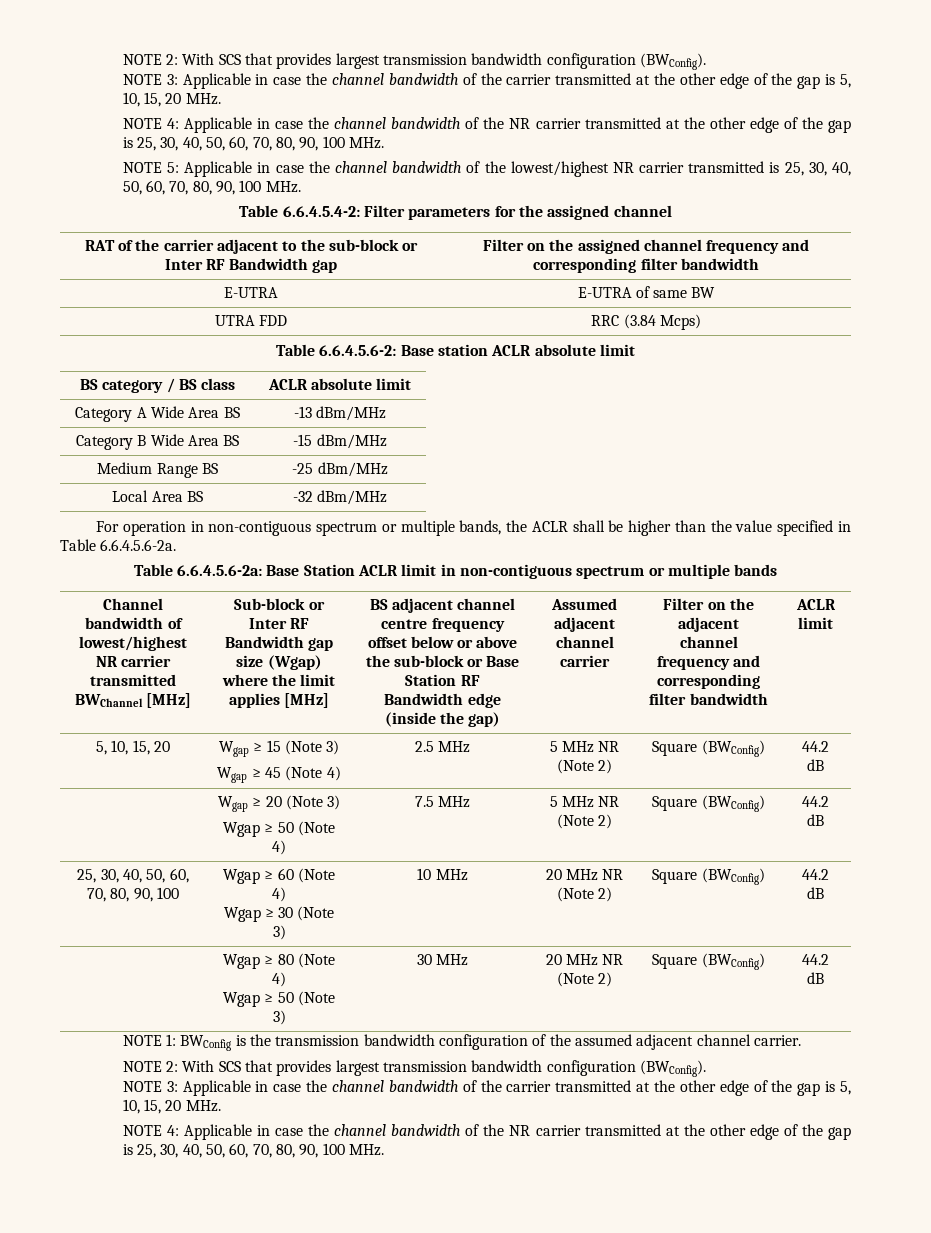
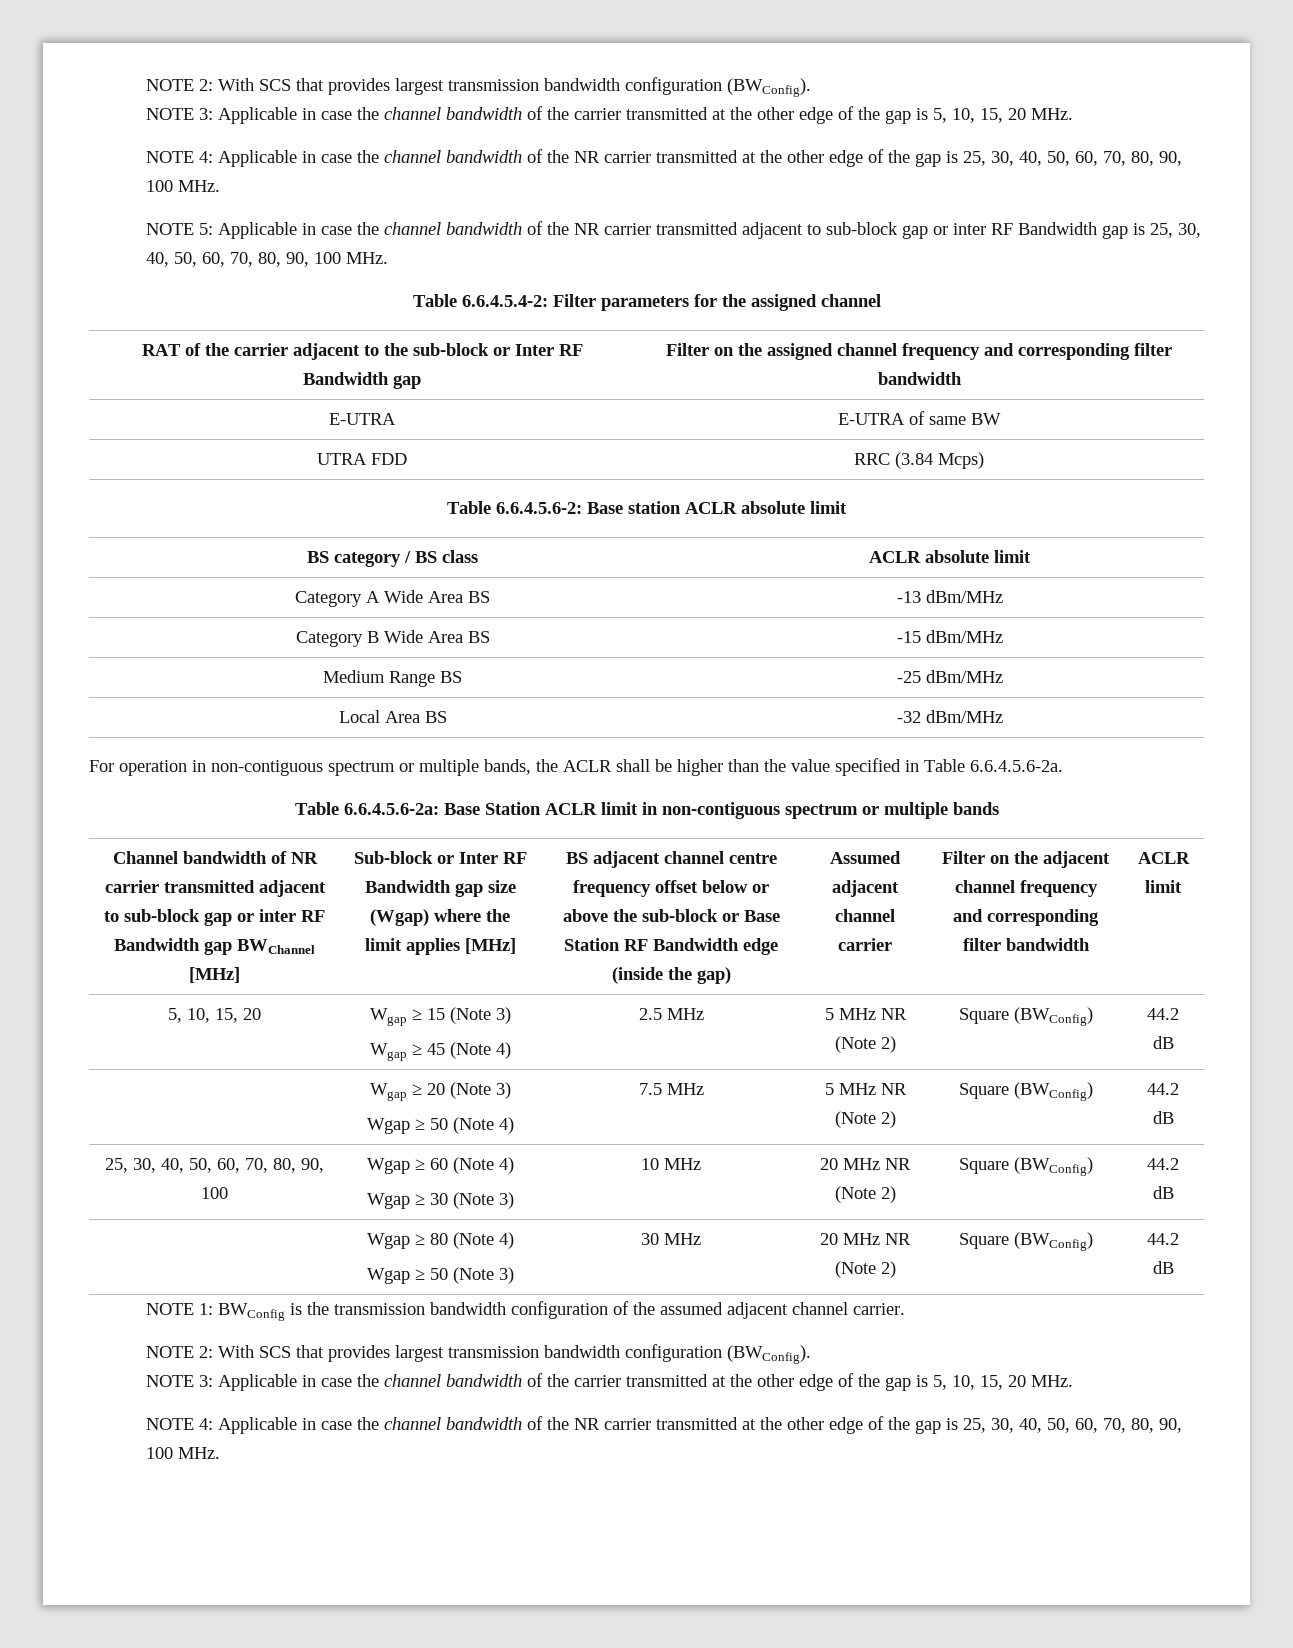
[510,161,765,177] lowest/highest NR carrier transmitted -> [574,222,1129,239] NR carrier transmitted adjacent to sub-block gap or inter RF Bandwidth gap
[79,636,187,651] [95,655,172,667] [90,674,176,686] lowest/highest NR carrier transmitted -> [290,852,318,864] [104,880,326,897] [104,909,325,926] [114,938,232,955] NR carrier transmitted adjacent to sub-block gap or inter RF Bandwidth gap

